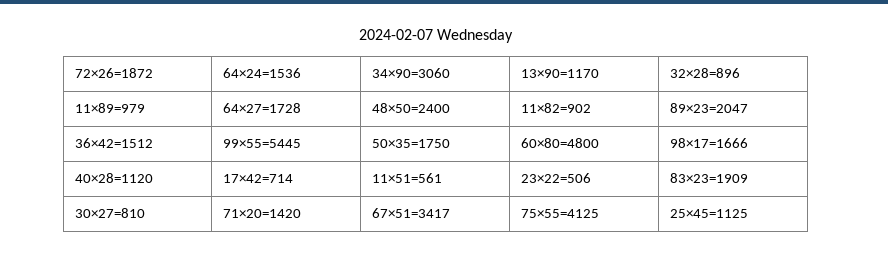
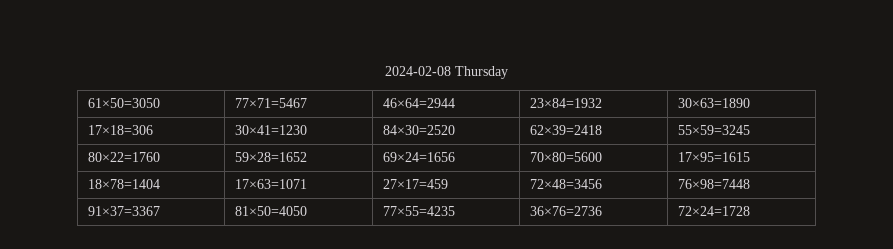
[358,29,514,43] [74,68,153,78] [222,68,301,78] [371,68,450,78] [520,69,599,78] [669,68,740,78] [74,103,145,113] [222,103,301,113] [371,103,450,113] [520,103,591,113] [669,103,748,113] [74,138,153,148] [222,139,301,148] [371,139,450,148] [520,138,599,148] [669,138,748,148] [74,173,153,183] [222,174,293,183] [371,173,442,183] [520,173,591,183] [669,173,748,183] [74,208,145,218] [222,209,301,218] [371,208,450,218] [520,209,599,218] [669,209,748,218] 2024-02-07 Wednesday // 72×26=1872 | 64×24=1536 | 34×90=3060 | 13×90=1170 | 32×28=896 // 11×89=979 | 64×27=1728 | 48×50=2400 | 11×82=902 | 89×23=2047 // 36×42=1512 | 99×55=5445 | 50×35=1750 | 60×80=4800 | 98×17=1666 // 40×28=1120 | 17×42=714 | 11×51=561 | 23×22=506 | 83×23=1909 // 30×27=810 | 71×20=1420 | 67×51=3417 | 75×55=4125 | 25×45=1125 -> [385,66,508,79] [87,98,160,108] [234,98,307,108] [382,98,455,108] [529,98,602,108] [677,98,750,108] [87,125,153,135] [234,125,307,135] [382,125,455,135] [529,125,602,135] [677,125,750,135] [87,152,160,162] [234,152,307,162] [382,152,455,162] [529,152,602,162] [677,152,750,162] [87,179,160,189] [234,179,307,189] [382,179,448,189] [529,179,602,189] [677,179,750,189] [87,206,160,216] [234,206,307,216] [382,206,455,216] [529,206,602,216] [677,206,750,216] 2024-02-08 Thursday // 61×50=3050 | 77×71=5467 | 46×64=2944 | 23×84=1932 | 30×63=1890 // 17×18=306 | 30×41=1230 | 84×30=2520 | 62×39=2418 | 55×59=3245 // 80×22=1760 | 59×28=1652 | 69×24=1656 | 70×80=5600 | 17×95=1615 // 18×78=1404 | 17×63=1071 | 27×17=459 | 72×48=3456 | 76×98=7448 // 91×37=3367 | 81×50=4050 | 77×55=4235 | 36×76=2736 | 72×24=1728

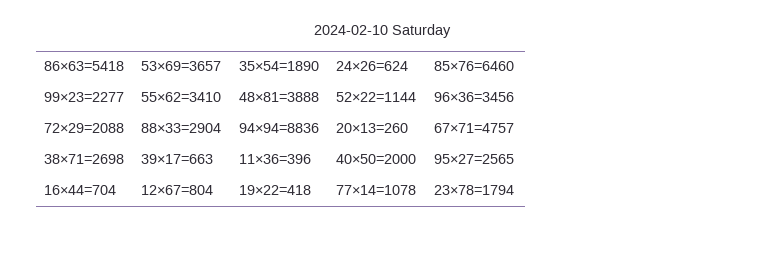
[385,66,508,79] [87,98,160,108] [234,98,307,108] [382,98,455,108] [529,98,602,108] [677,98,750,108] [87,125,153,135] [234,125,307,135] [382,125,455,135] [529,125,602,135] [677,125,750,135] [87,152,160,162] [234,152,307,162] [382,152,455,162] [529,152,602,162] [677,152,750,162] [87,179,160,189] [234,179,307,189] [382,179,448,189] [529,179,602,189] [677,179,750,189] [87,206,160,216] [234,206,307,216] [382,206,455,216] [529,206,602,216] [677,206,750,216] 2024-02-08 Thursday // 61×50=3050 | 77×71=5467 | 46×64=2944 | 23×84=1932 | 30×63=1890 // 17×18=306 | 30×41=1230 | 84×30=2520 | 62×39=2418 | 55×59=3245 // 80×22=1760 | 59×28=1652 | 69×24=1656 | 70×80=5600 | 17×95=1615 // 18×78=1404 | 17×63=1071 | 27×17=459 | 72×48=3456 | 76×98=7448 // 91×37=3367 | 81×50=4050 | 77×55=4235 | 36×76=2736 | 72×24=1728 -> [314,24,451,38] [44,61,125,71] [141,61,222,71] [239,61,320,71] [336,61,409,71] [434,61,515,71] [44,92,125,102] [141,92,222,102] [239,92,320,102] [336,92,417,102] [434,92,515,102] [44,123,125,133] [141,123,222,133] [239,123,320,133] [336,123,409,133] [434,123,515,133] [44,154,125,164] [141,154,214,164] [239,154,312,164] [336,154,417,164] [434,154,515,164] [44,185,117,195] [141,185,214,195] [239,185,312,195] [336,185,417,195] [434,185,515,195] 2024-02-10 Saturday // 86×63=5418 | 53×69=3657 | 35×54=1890 | 24×26=624 | 85×76=6460 // 99×23=2277 | 55×62=3410 | 48×81=3888 | 52×22=1144 | 96×36=3456 // 72×29=2088 | 88×33=2904 | 94×94=8836 | 20×13=260 | 67×71=4757 // 38×71=2698 | 39×17=663 | 11×36=396 | 40×50=2000 | 95×27=2565 // 16×44=704 | 12×67=804 | 19×22=418 | 77×14=1078 | 23×78=1794

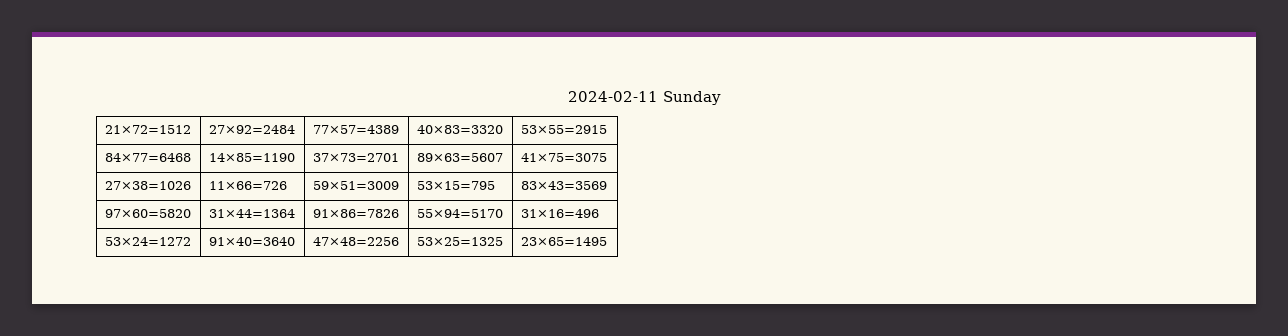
[314,24,451,38] [44,61,125,71] [141,61,222,71] [239,61,320,71] [336,61,409,71] [434,61,515,71] [44,92,125,102] [141,92,222,102] [239,92,320,102] [336,92,417,102] [434,92,515,102] [44,123,125,133] [141,123,222,133] [239,123,320,133] [336,123,409,133] [434,123,515,133] [44,154,125,164] [141,154,214,164] [239,154,312,164] [336,154,417,164] [434,154,515,164] [44,185,117,195] [141,185,214,195] [239,185,312,195] [336,185,417,195] [434,185,515,195] 2024-02-10 Saturday // 86×63=5418 | 53×69=3657 | 35×54=1890 | 24×26=624 | 85×76=6460 // 99×23=2277 | 55×62=3410 | 48×81=3888 | 52×22=1144 | 96×36=3456 // 72×29=2088 | 88×33=2904 | 94×94=8836 | 20×13=260 | 67×71=4757 // 38×71=2698 | 39×17=663 | 11×36=396 | 40×50=2000 | 95×27=2565 // 16×44=704 | 12×67=804 | 19×22=418 | 77×14=1078 | 23×78=1794 -> [568,91,721,105] [104,125,191,134] [208,125,295,134] [312,125,399,134] [416,125,503,134] [520,125,607,134] [104,153,191,162] [208,153,295,162] [312,153,399,162] [416,153,503,162] [520,153,607,162] [104,181,191,190] [208,181,287,190] [312,181,399,190] [416,181,495,190] [520,181,607,190] [104,209,191,218] [208,209,295,218] [312,209,399,218] [416,209,503,218] [520,209,599,218] [104,237,191,246] [208,237,295,246] [312,237,399,246] [416,237,503,246] [520,237,607,246] 2024-02-11 Sunday // 21×72=1512 | 27×92=2484 | 77×57=4389 | 40×83=3320 | 53×55=2915 // 84×77=6468 | 14×85=1190 | 37×73=2701 | 89×63=5607 | 41×75=3075 // 27×38=1026 | 11×66=726 | 59×51=3009 | 53×15=795 | 83×43=3569 // 97×60=5820 | 31×44=1364 | 91×86=7826 | 55×94=5170 | 31×16=496 // 53×24=1272 | 91×40=3640 | 47×48=2256 | 53×25=1325 | 23×65=1495

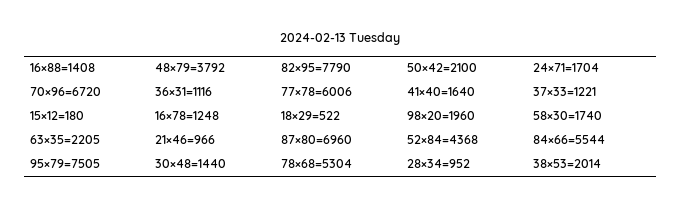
[568,91,721,105] [104,125,191,134] [208,125,295,134] [312,125,399,134] [416,125,503,134] [520,125,607,134] [104,153,191,162] [208,153,295,162] [312,153,399,162] [416,153,503,162] [520,153,607,162] [104,181,191,190] [208,181,287,190] [312,181,399,190] [416,181,495,190] [520,181,607,190] [104,209,191,218] [208,209,295,218] [312,209,399,218] [416,209,503,218] [520,209,599,218] [104,237,191,246] [208,237,295,246] [312,237,399,246] [416,237,503,246] [520,237,607,246] 2024-02-11 Sunday // 21×72=1512 | 27×92=2484 | 77×57=4389 | 40×83=3320 | 53×55=2915 // 84×77=6468 | 14×85=1190 | 37×73=2701 | 89×63=5607 | 41×75=3075 // 27×38=1026 | 11×66=726 | 59×51=3009 | 53×15=795 | 83×43=3569 // 97×60=5820 | 31×44=1364 | 91×86=7826 | 55×94=5170 | 31×16=496 // 53×24=1272 | 91×40=3640 | 47×48=2256 | 53×25=1325 | 23×65=1495 -> [279,32,401,45] [30,63,96,72] [155,63,226,72] [281,63,352,72] [407,63,478,72] [533,63,600,72] [30,87,102,96] [155,87,213,96] [281,87,353,96] [407,87,476,96] [533,87,597,96] [30,111,85,120] [155,111,220,120] [281,111,341,120] [407,111,476,120] [533,111,603,120] [30,135,101,144] [155,135,216,144] [281,135,353,144] [407,135,479,144] [533,135,606,144] [30,159,101,168] [155,159,227,168] [281,159,353,168] [407,159,471,168] [533,159,602,168] 2024-02-13 Tuesday // 16×88=1408 | 48×79=3792 | 82×95=7790 | 50×42=2100 | 24×71=1704 // 70×96=6720 | 36×31=1116 | 77×78=6006 | 41×40=1640 | 37×33=1221 // 15×12=180 | 16×78=1248 | 18×29=522 | 98×20=1960 | 58×30=1740 // 63×35=2205 | 21×46=966 | 87×80=6960 | 52×84=4368 | 84×66=5544 // 95×79=7505 | 30×48=1440 | 78×68=5304 | 28×34=952 | 38×53=2014

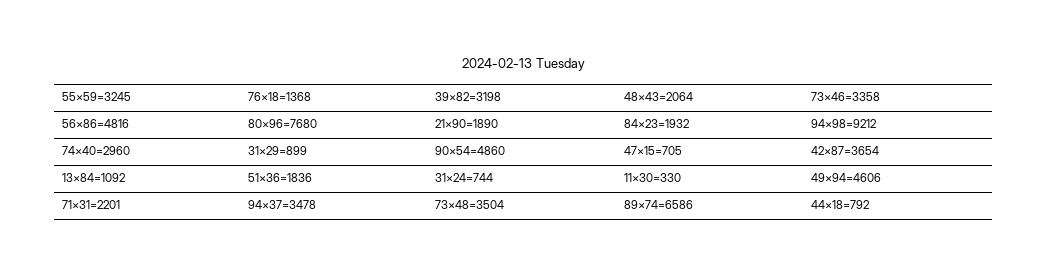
[30,63,96,72] [155,63,226,72] [281,63,352,72] [407,63,478,72] [533,63,600,72] [30,87,102,96] [155,87,213,96] [281,87,353,96] [407,87,476,96] [533,87,597,96] [30,111,85,120] [155,111,220,120] [281,111,341,120] [407,111,476,120] [533,111,603,120] [30,135,101,144] [155,135,216,144] [281,135,353,144] [407,135,479,144] [533,135,606,144] [30,159,101,168] [155,159,227,168] [281,159,353,168] [407,159,471,168] [533,159,602,168] 16×88=1408 | 48×79=3792 | 82×95=7790 | 50×42=2100 | 24×71=1704 // 70×96=6720 | 36×31=1116 | 77×78=6006 | 41×40=1640 | 37×33=1221 // 15×12=180 | 16×78=1248 | 18×29=522 | 98×20=1960 | 58×30=1740 // 63×35=2205 | 21×46=966 | 87×80=6960 | 52×84=4368 | 84×66=5544 // 95×79=7505 | 30×48=1440 | 78×68=5304 | 28×34=952 | 38×53=2014 -> [62,92,132,101] [248,92,312,101] [435,92,502,101] [624,92,694,101] [811,92,881,101] [62,119,130,128] [248,119,318,128] [435,119,499,128] [624,119,690,128] [811,119,877,128] [62,146,131,155] [248,146,308,155] [435,146,506,155] [624,146,683,155] [811,146,880,155] [62,173,126,182] [248,173,313,182] [435,173,494,182] [624,173,682,182] [811,173,882,182] [62,200,121,209] [248,200,317,209] [435,200,505,209] [624,200,694,209] [811,200,870,209] 55×59=3245 | 76×18=1368 | 39×82=3198 | 48×43=2064 | 73×46=3358 // 56×86=4816 | 80×96=7680 | 21×90=1890 | 84×23=1932 | 94×98=9212 // 74×40=2960 | 31×29=899 | 90×54=4860 | 47×15=705 | 42×87=3654 // 13×84=1092 | 51×36=1836 | 31×24=744 | 11×30=330 | 49×94=4606 // 71×31=2201 | 94×37=3478 | 73×48=3504 | 89×74=6586 | 44×18=792

